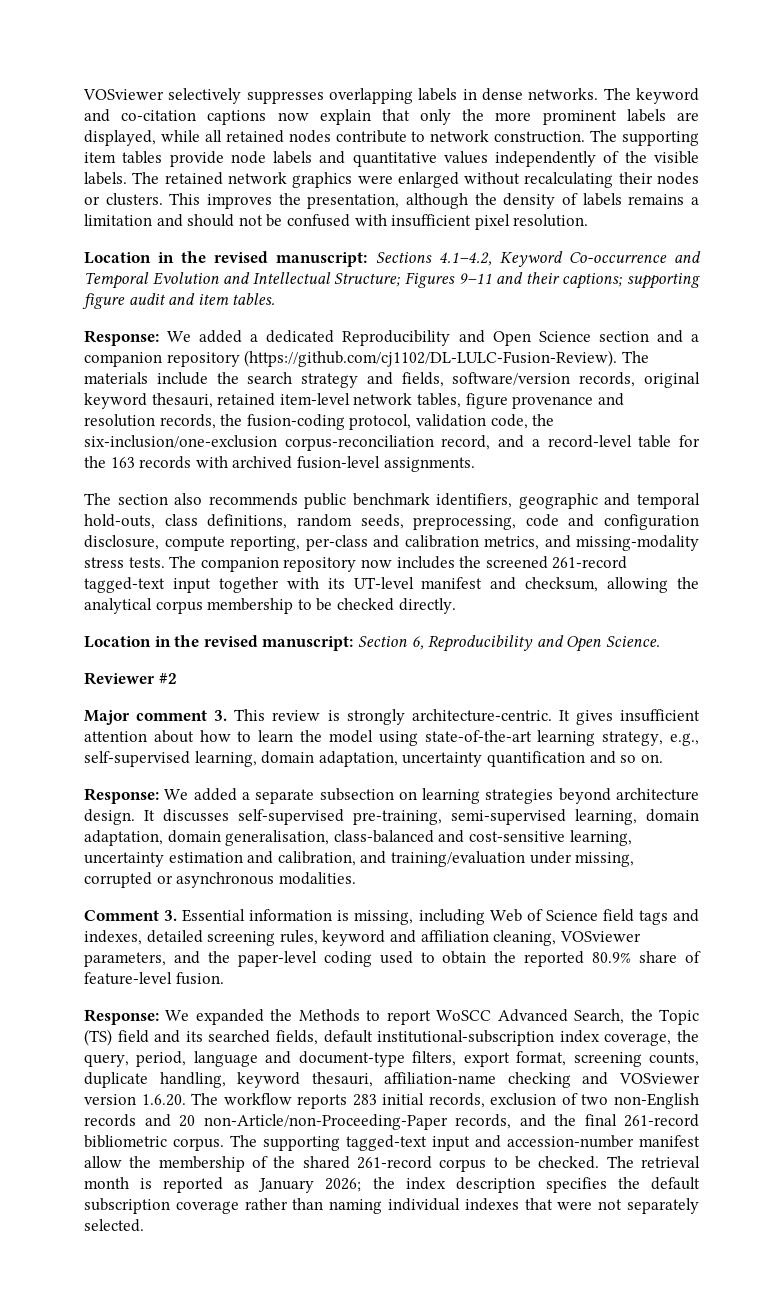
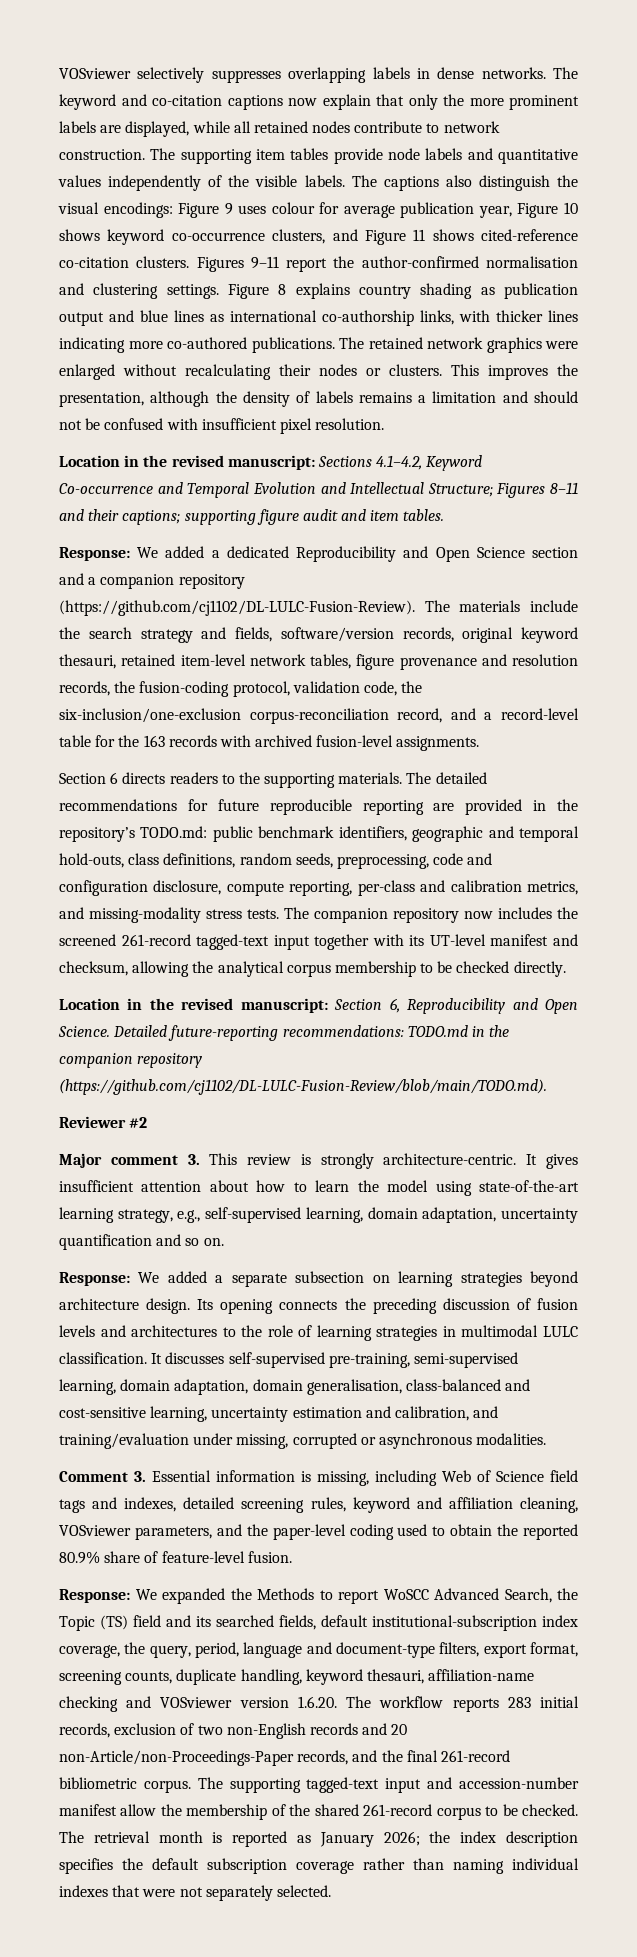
(160, 178) none -> [383,175,579,191] [58,202,578,218] [59,229,578,245] [59,256,578,272] [59,283,578,299] [59,310,578,326] [59,337,364,353] captions also distinguish the visual encodings: Figure 9 uses colour for average publication year, Figure 10 shows keyword co-occurrence clusters, and Figure 11 shows cited-reference co-citation clusters. Figures 9–11 report the author-confirmed normalisation and clustering settings. Figure 8 explains country shading as publication output and blue lines as international co-authorship links, with thicker lines indicating more co-authored publications. The
[458,273,492,284] 9–11 -> [550,482,578,494] 8–11
[84,493,298,506] The section also recommends -> [59,772,487,788] [59,799,578,815] [59,826,208,842] Section 6 directs readers to the supporting materials. The detailed recommendations for future reproducible reporting are provided in the repository’s TODO.md:
(660, 641) none -> [113,1025,510,1041] [59,1053,203,1068] [59,1079,547,1095] Detailed future-reporting recommendations: TODO.md in the companion repository (https://github.com/cj1102/DL-LULC-Fusion-Review/blob/main/TODO.md).
(135, 817) none -> [197,1298,578,1314] [59,1325,578,1341] [59,1352,147,1364] Its opening connects the preceding discussion of fusion levels and architectures to the role of learning strategies in multimodal LULC classification.
[203,1114,448,1130] non-Article/non-Proceeding-Paper -> [59,1750,294,1766] non-Article/non-Proceedings-Paper

